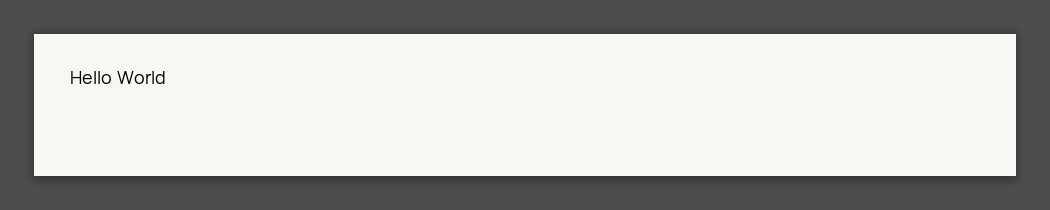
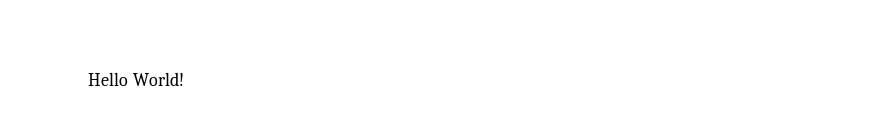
[116,71,166,84] World -> [132,72,184,86] World!

